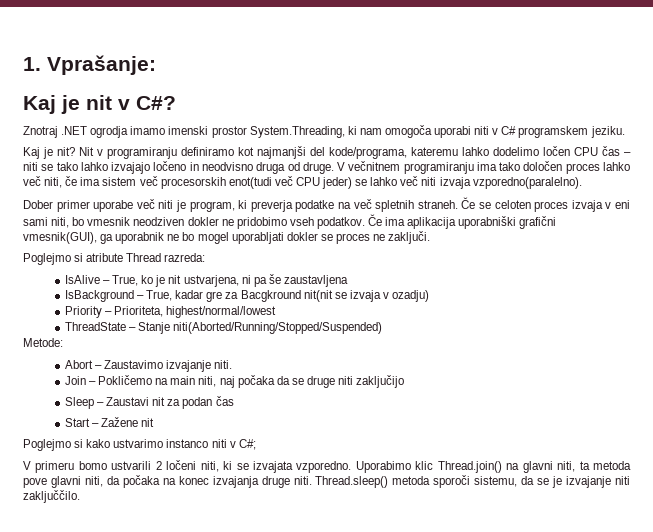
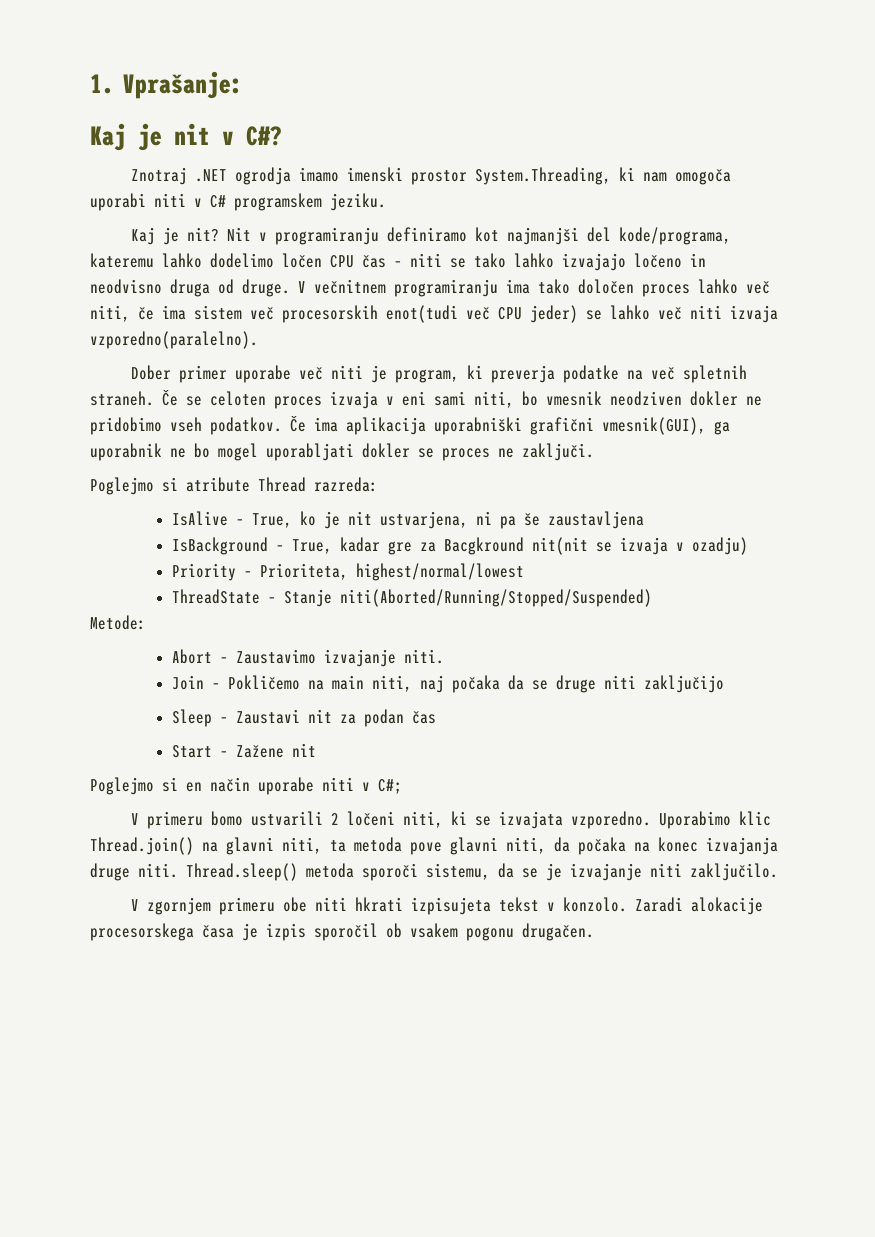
[86,439,209,448] kako ustvarimo instanco -> [186,777,314,795] en način uporabe
[23,490,80,503] zaključčilo. -> [690,863,778,881] [131,897,764,915] [90,923,594,941] zaključilo. // V zgornjem primeru obe niti hkrati izpisujeta tekst v konzolo. Zaradi alokacije procesorskega časa je izpis sporočil ob vsakem pogonu drugačen.

